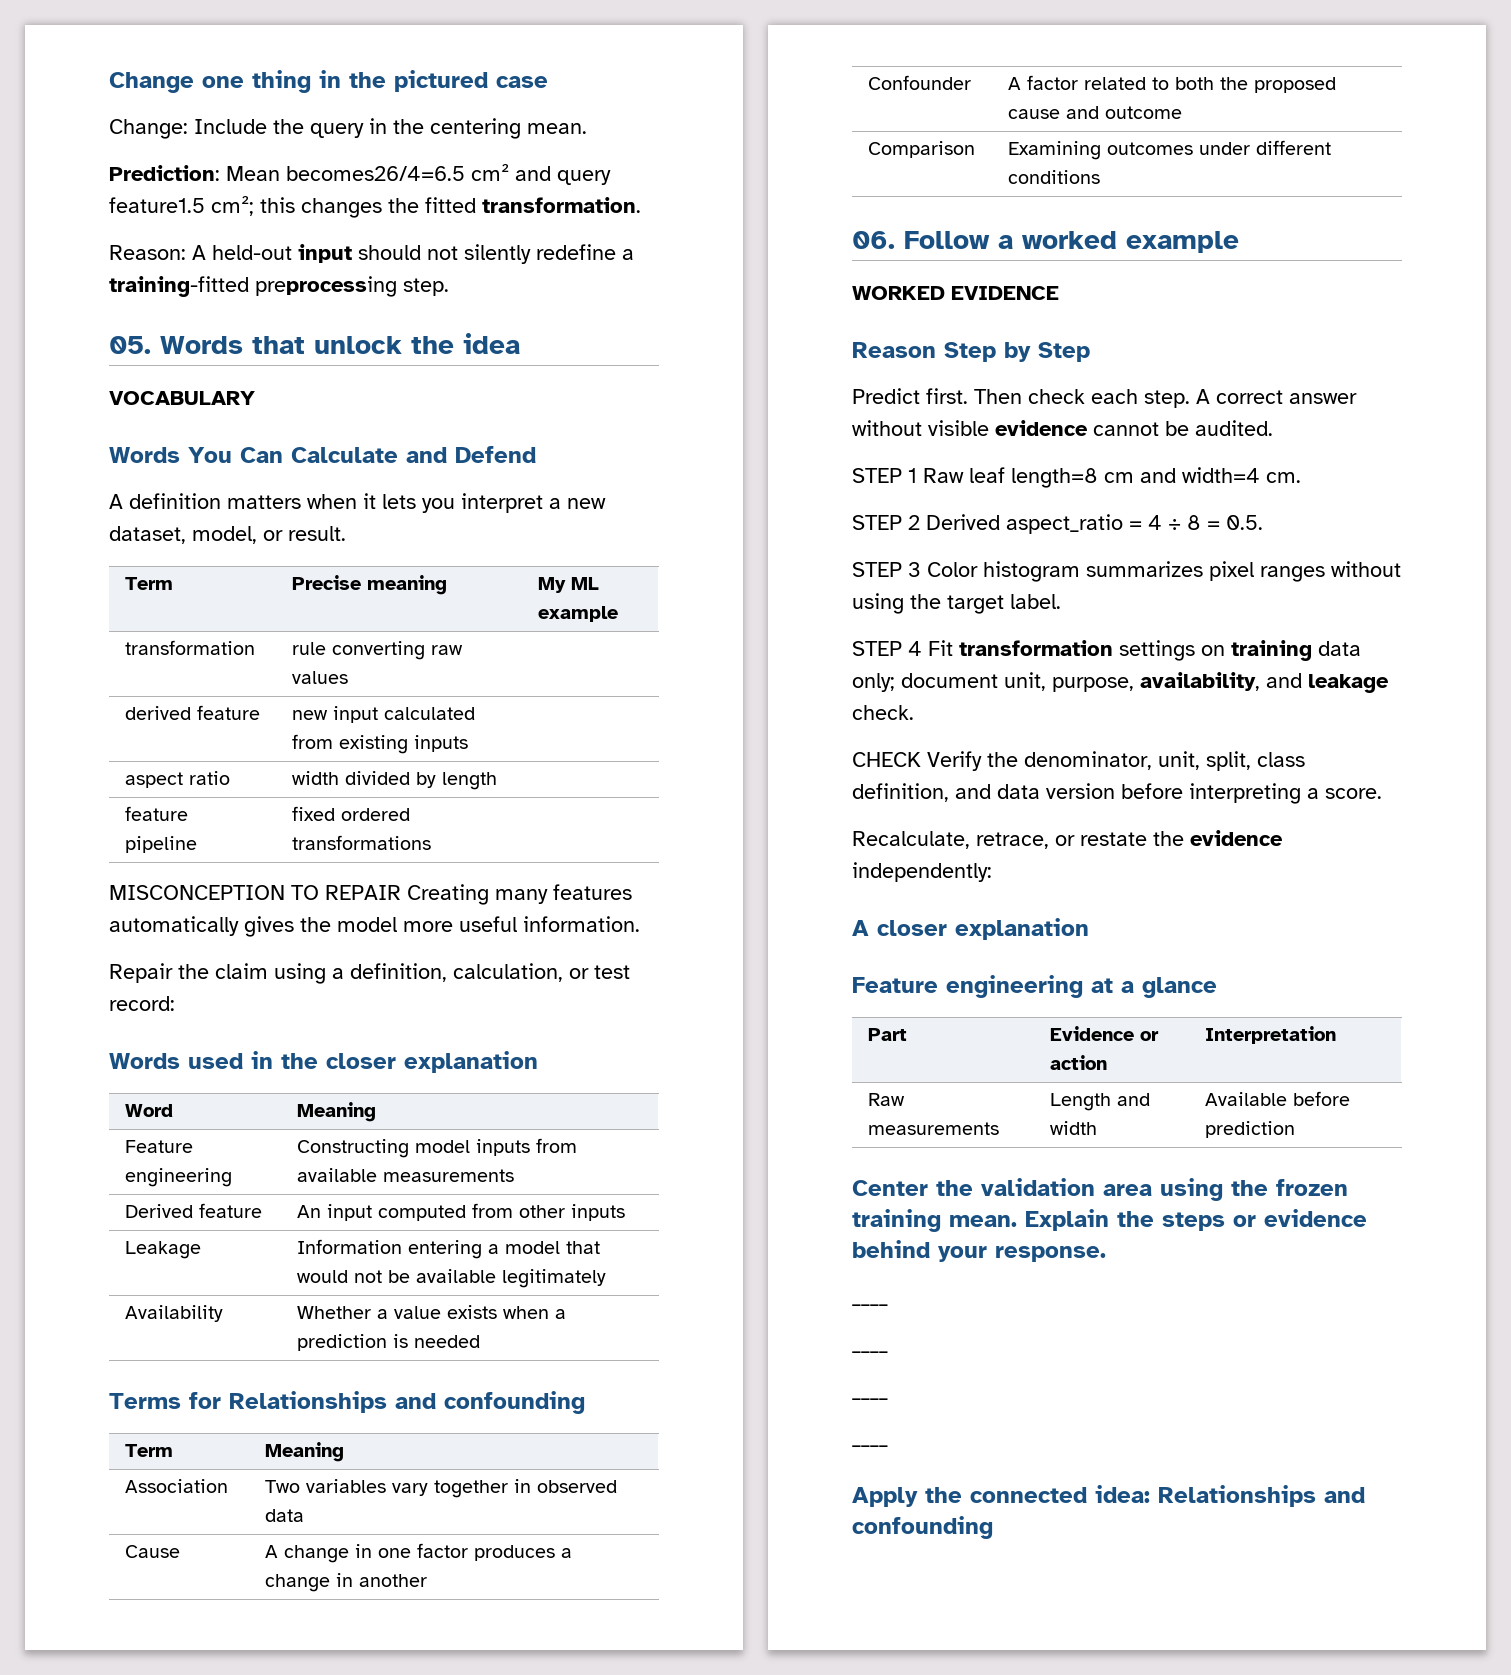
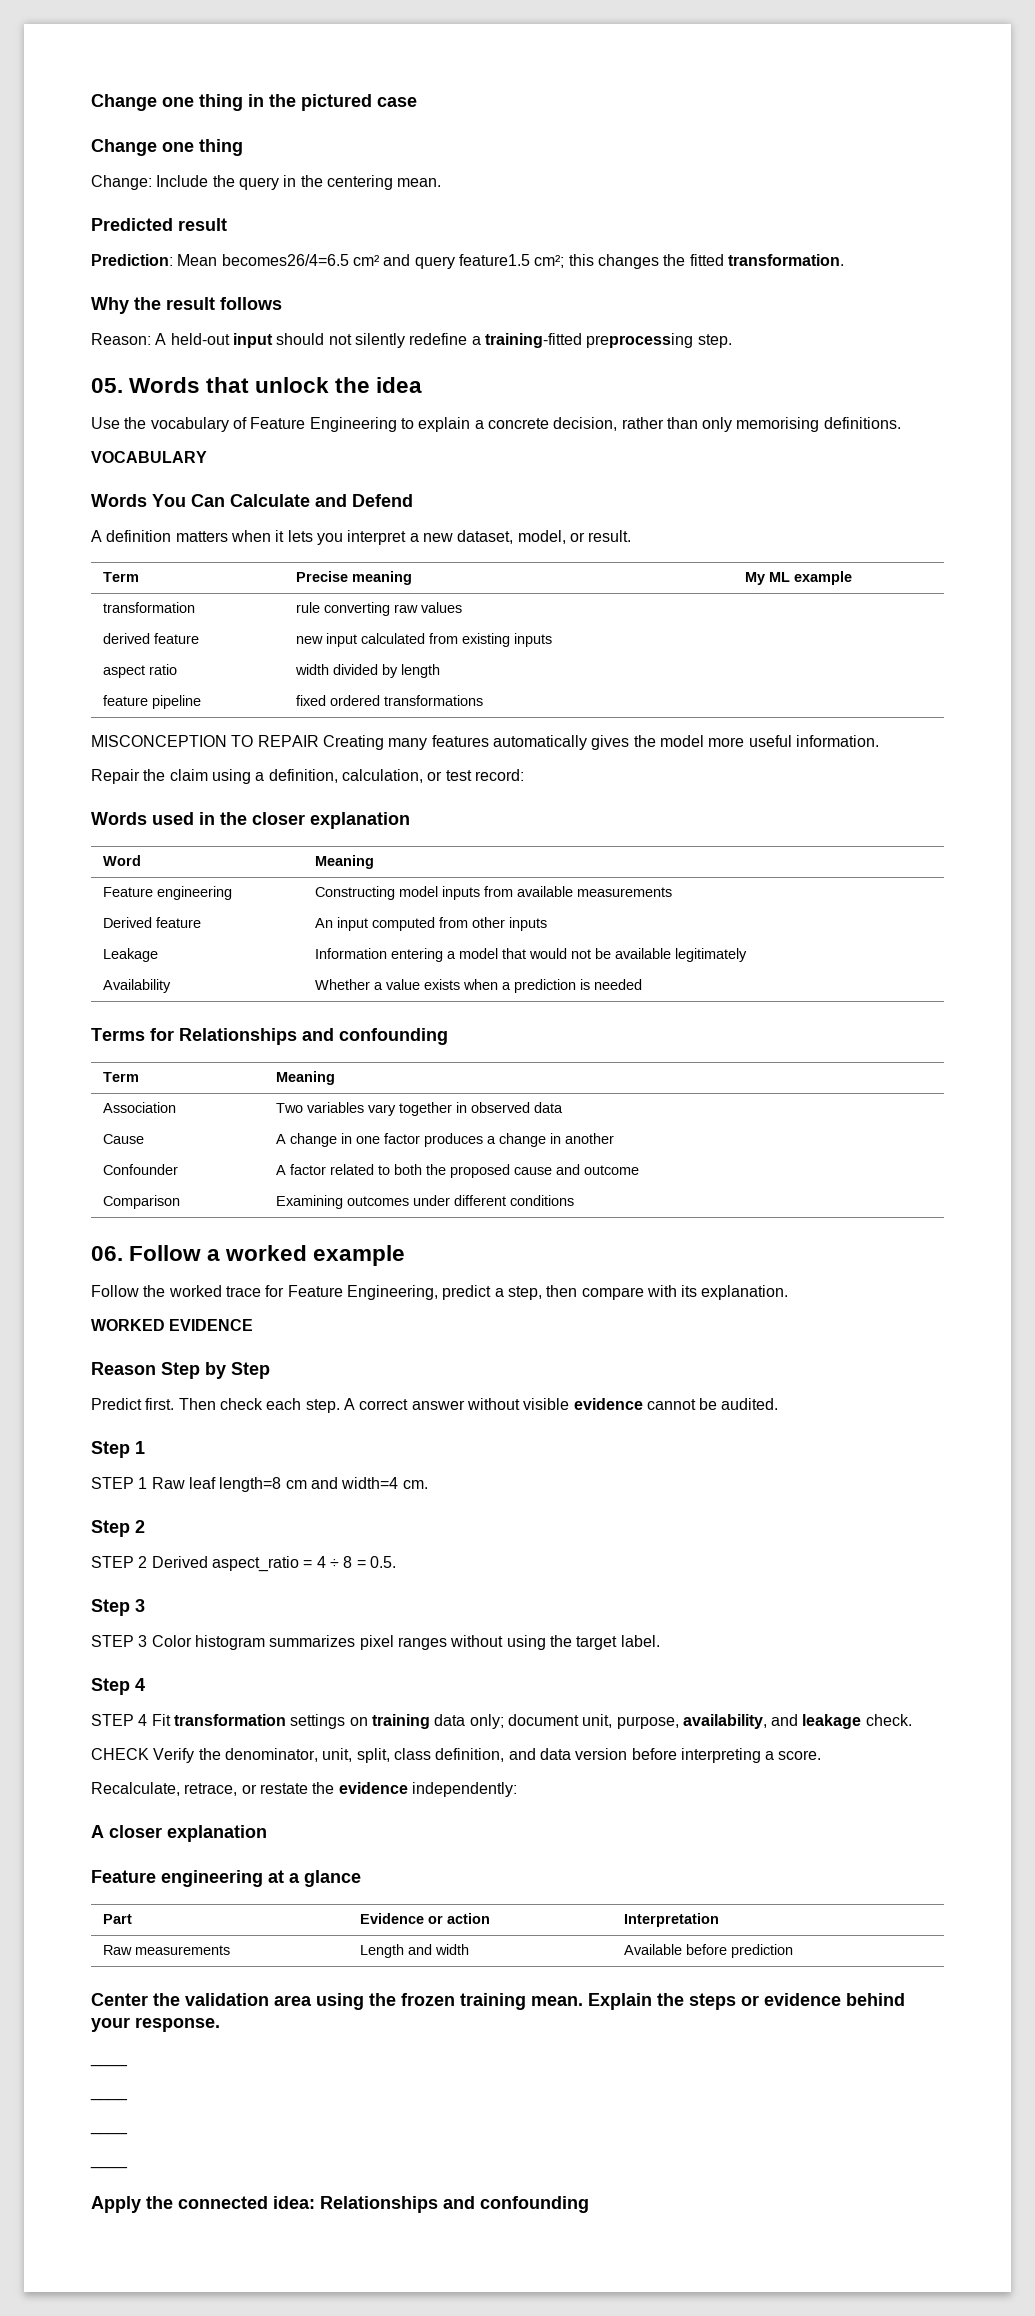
(548, 82) none -> [91,139,243,156] // Change one thing
(587, 128) none -> [91,218,227,231] // Predicted result
(641, 205) none -> [91,297,282,314] // Why the result follows
(520, 343) none -> [91,417,901,432] // Use the vocabulary of Feature Engineering to explain a concrete decision, rather than only memorising definitions.
(1239, 242) none -> [91,1285,789,1300] // Follow the worked trace for Feature Engineering, predict a step, then compare with its explanation.
(1273, 428) none -> [91,1441,145,1458] // Step 1
(1301, 477) none -> [91,1520,145,1537] // Step 2
(1263, 522) none -> [91,1599,145,1616] // Step 3
(1061, 601) none -> [91,1678,145,1695] // Step 4

